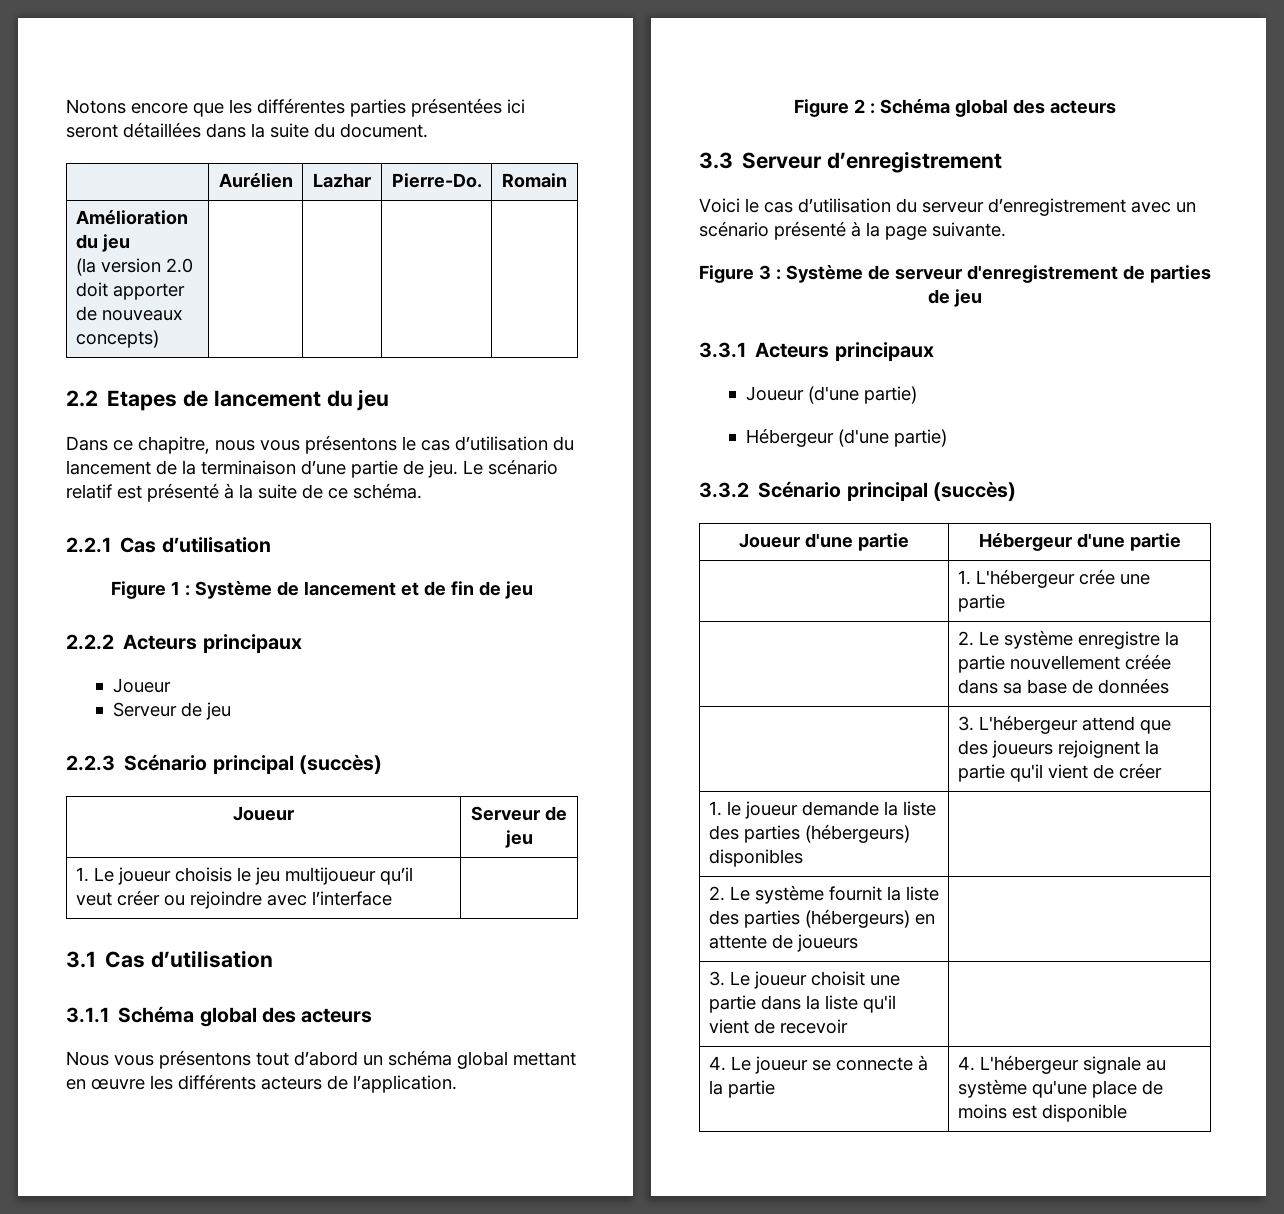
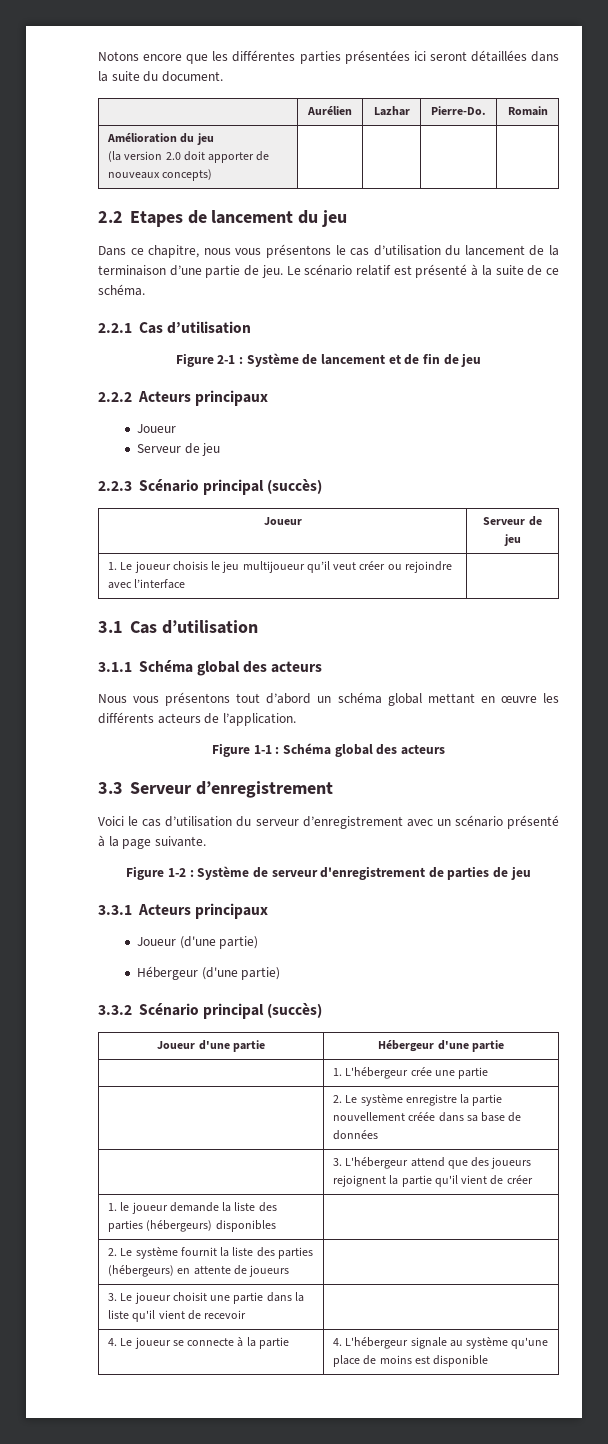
[171,581,180,595] 1 -> [217,355,236,364] 2-1
[854,99,865,113] 2 -> [253,745,272,754] 1-1
[759,265,771,280] 3 -> [167,868,186,877] 1-2

